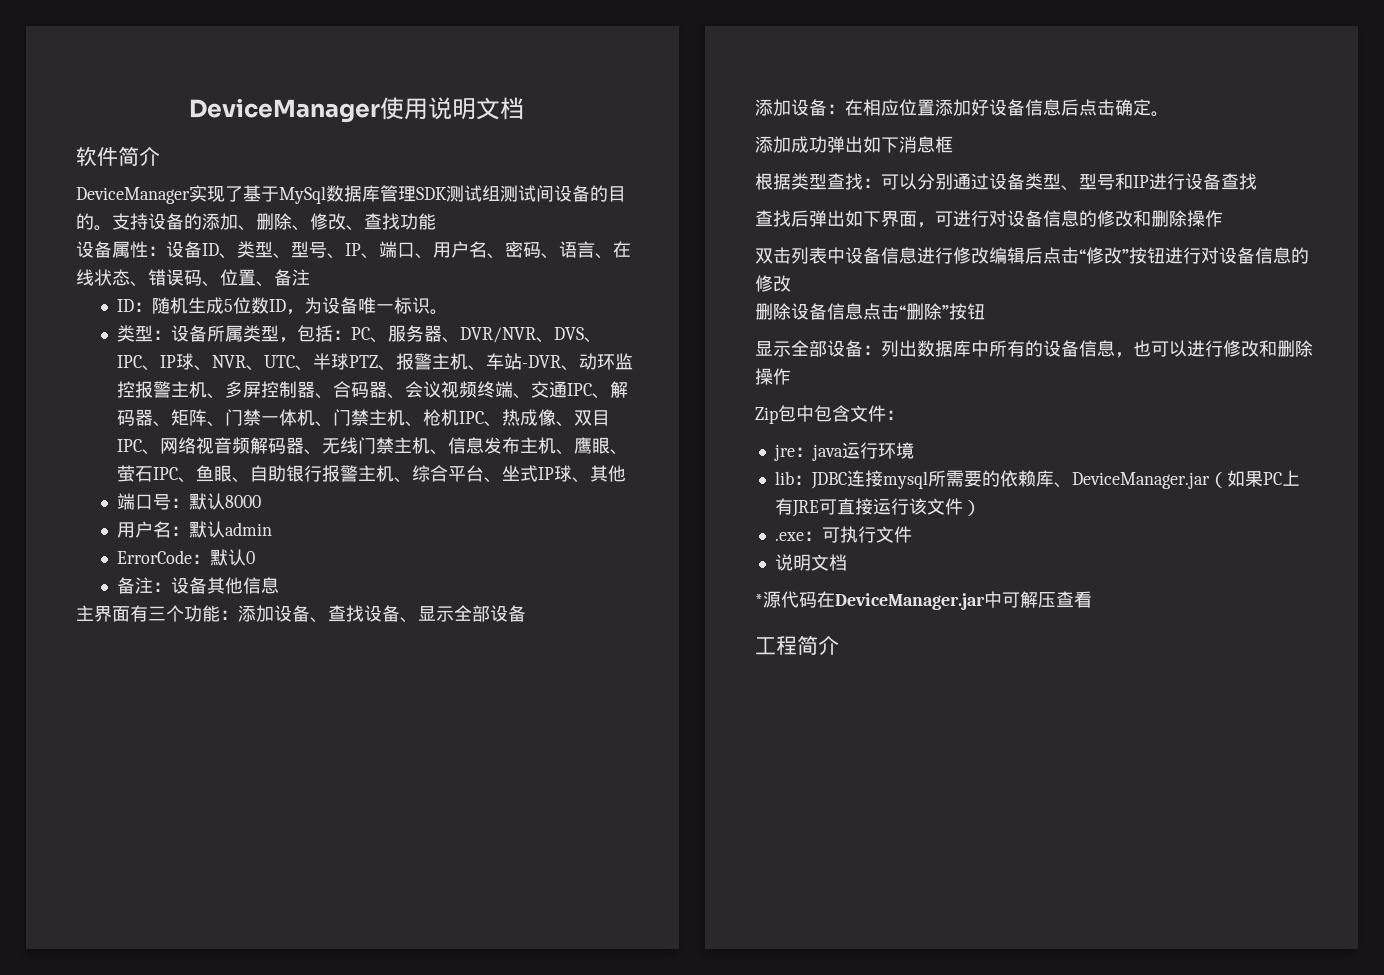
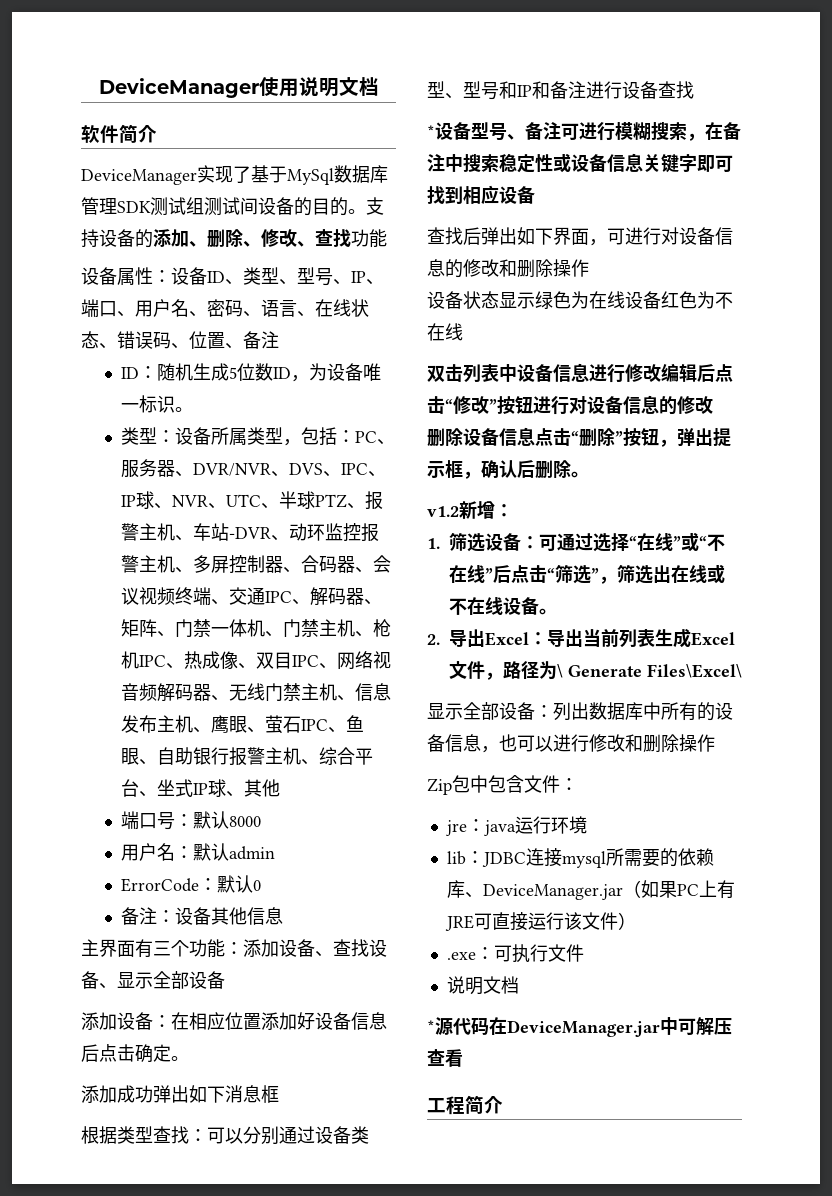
(1149, 181) none -> [532,81,586,99] 和备注
(1257, 181) none -> [427,122,741,141] [427,153,733,173] [427,185,535,205] // *设备型号、备注可进行模糊搜索，在备注中搜索稳定性或设备信息关键字即可找到相应设备
(1223, 218) none -> [427,291,733,309] [427,323,463,341] // 设备状态显示绿色为在线设备红色为不在线
(985, 311) none -> [659,427,731,447] [427,460,589,479] [427,501,513,519] [427,532,725,552] [449,564,725,584] [449,597,557,615] [427,628,735,648] [449,661,742,680] ，弹出提示框，确认后删除。 // v1.2新增： // 1.筛选设备：可通过选择“在线”或“不在线”后点击“筛选”，筛选出在线或不在线设备。 // 2.导出Excel：导出当前列表生成Excel文件，路径为\ Generate Files\Excel\

